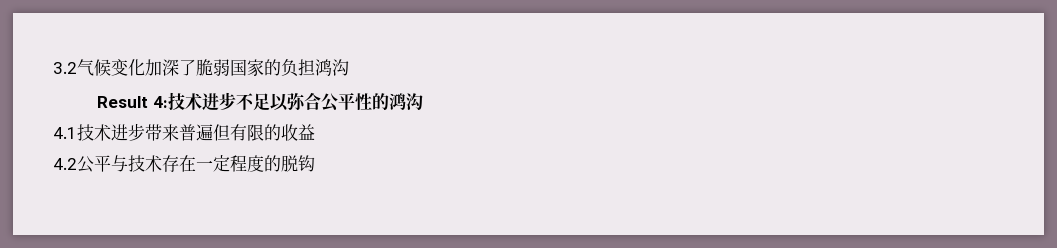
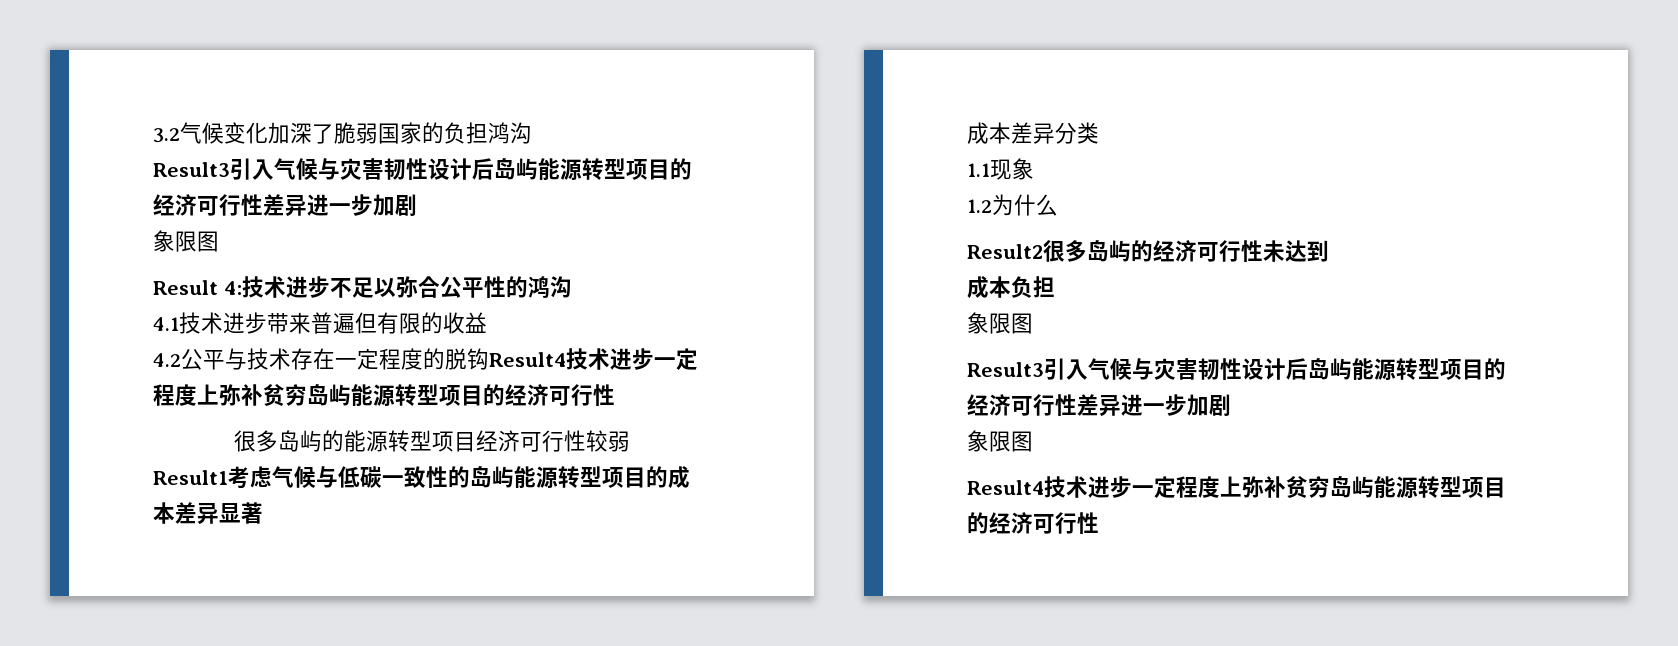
(349, 67) none -> [153,158,692,181] [153,194,417,217] [153,230,219,252] // Result3引入气候与灾害韧性设计后岛屿能源转型项目的经济可行性差异进一步加剧 // 象限图
(315, 163) none -> [489,348,698,370] [153,384,615,407] [234,430,630,452] [153,466,690,489] [153,502,263,525] [967,122,1099,144] [967,158,1034,180] [967,194,1058,216] [967,240,1329,262] [967,276,1055,299] [967,312,1033,334] [967,358,1506,381] [967,394,1231,417] [967,430,1033,452] [967,476,1506,499] [967,512,1099,534] Result4技术进步一定程度上弥补贫穷岛屿能源转型项目的经济可行性 // 很多岛屿的能源转型项目经济可行性较弱 // Result1考虑气候与低碳一致性的岛屿能源转型项目的成本差异显著 // 成本差异分类 // 1.1现象 // 1.2为什么 // Result2很多岛屿的经济可行性未达到 // 成本负担 // 象限图 // Result3引入气候与灾害韧性设计后岛屿能源转型项目的经济可行性差异进一步加剧 // 象限图 // Result4技术进步一定程度上弥补贫穷岛屿能源转型项目的经济可行性

